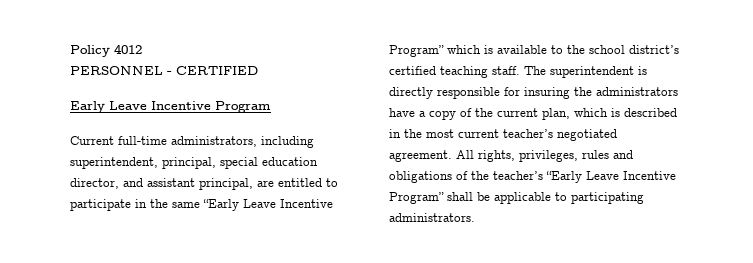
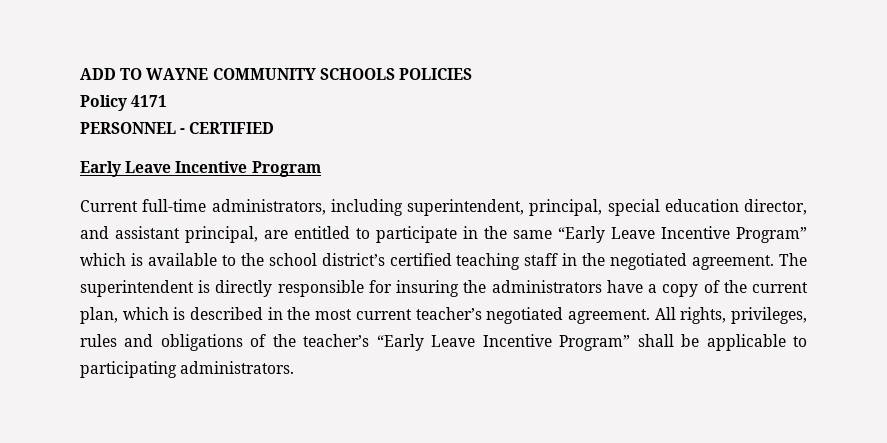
[70,44,142,57] Policy 4012 -> [80,68,472,80] [80,95,168,111] ADD TO WAYNE COMMUNITY SCHOOLS POLICIES // Policy 4171
[492,66,520,75] staff. -> [524,253,775,270] staff in the negotiated agreement.

